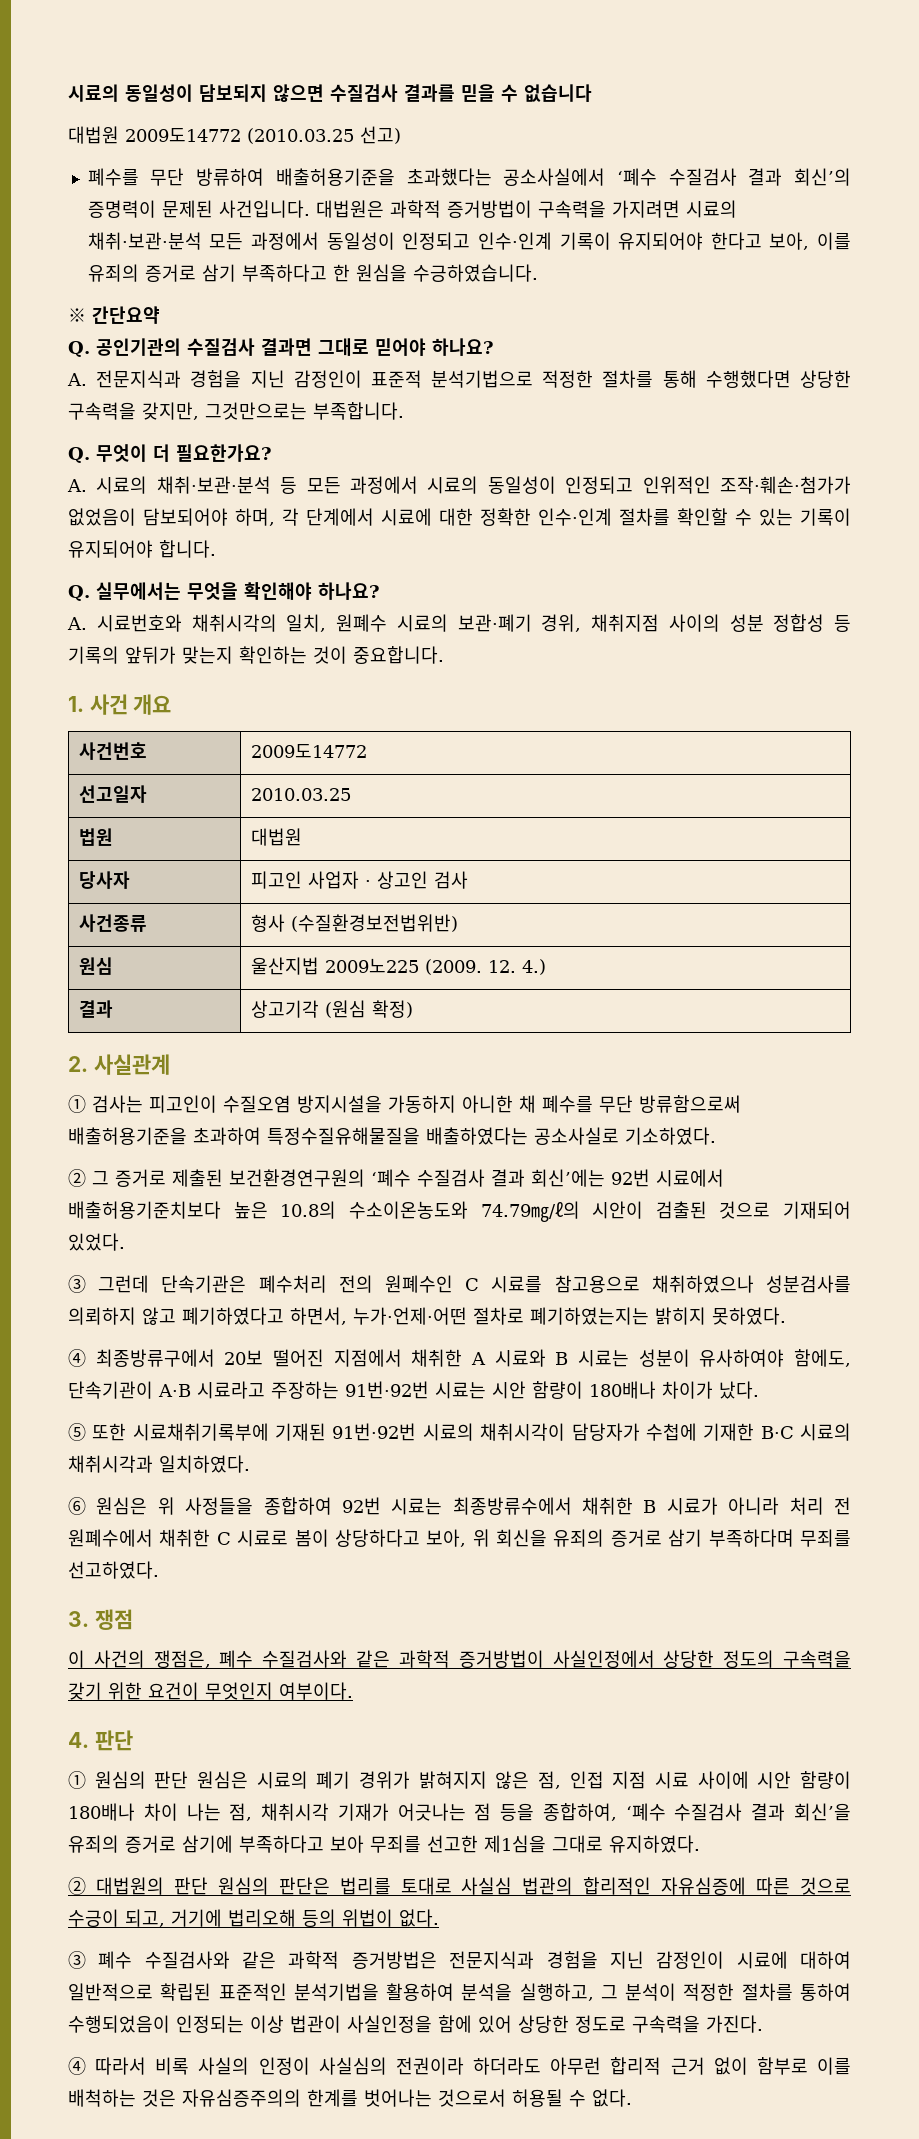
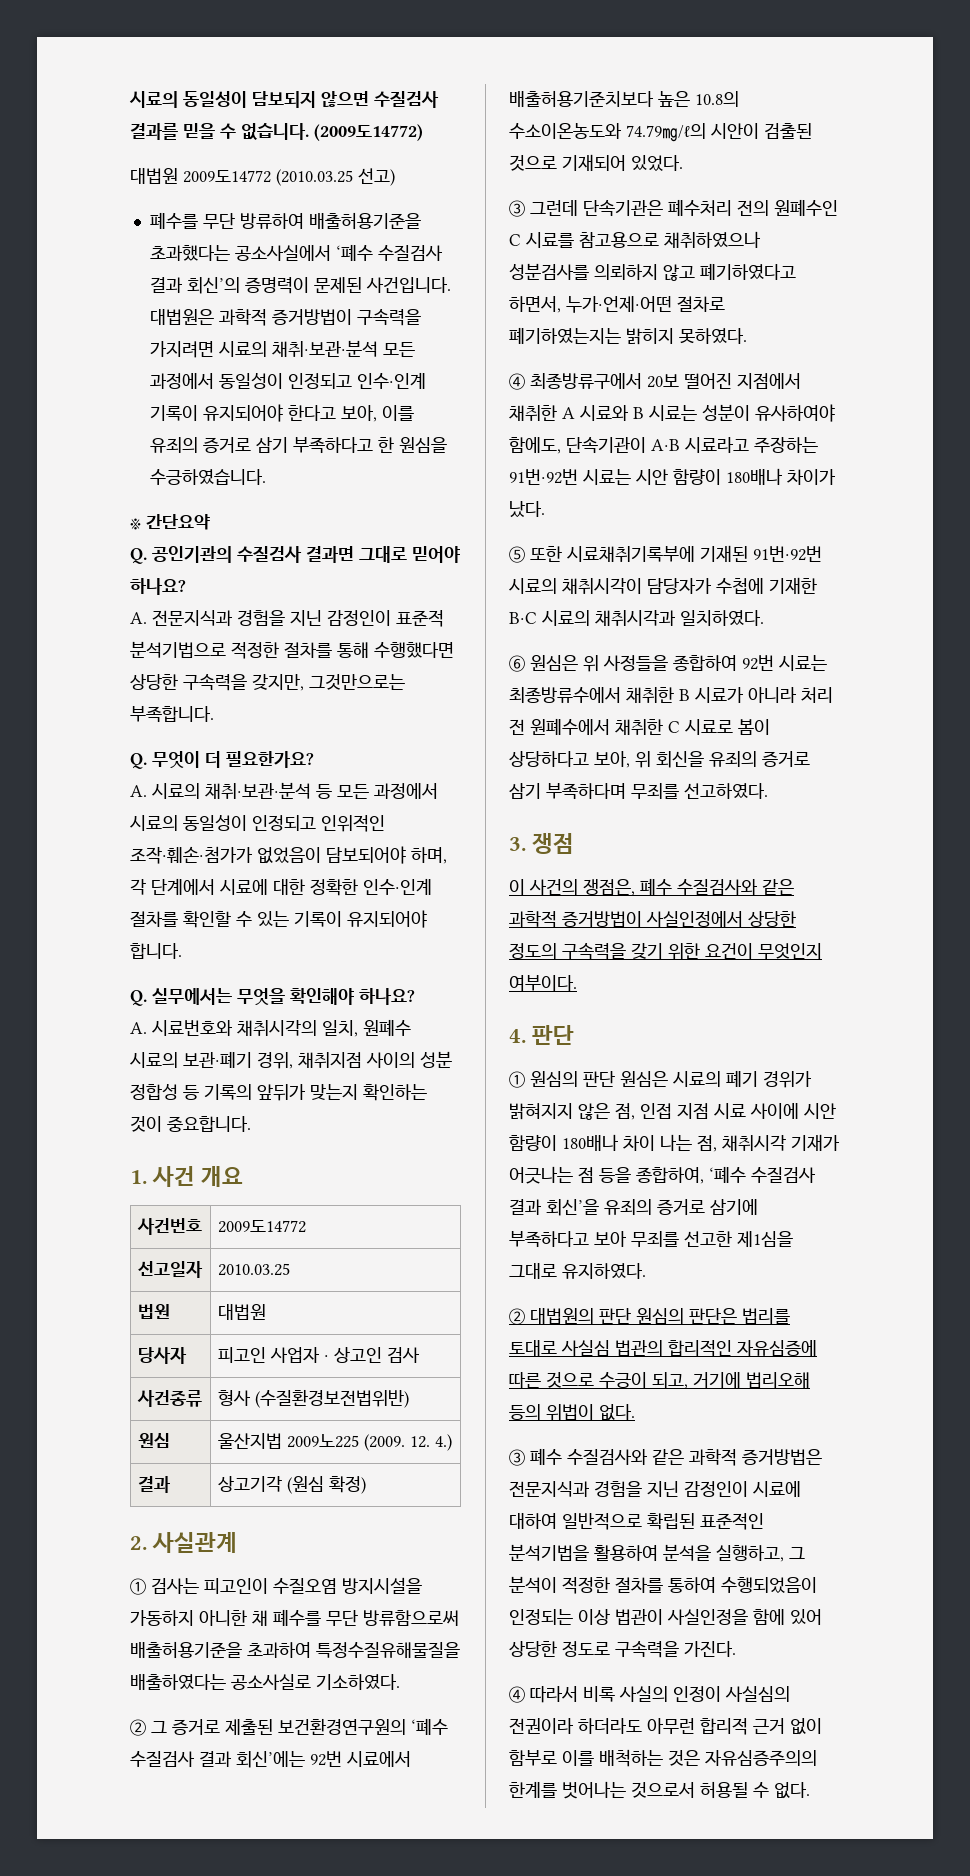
[524,84,592,102] 없습니다 -> [241,123,423,141] 없습니다. (2009도14772)

